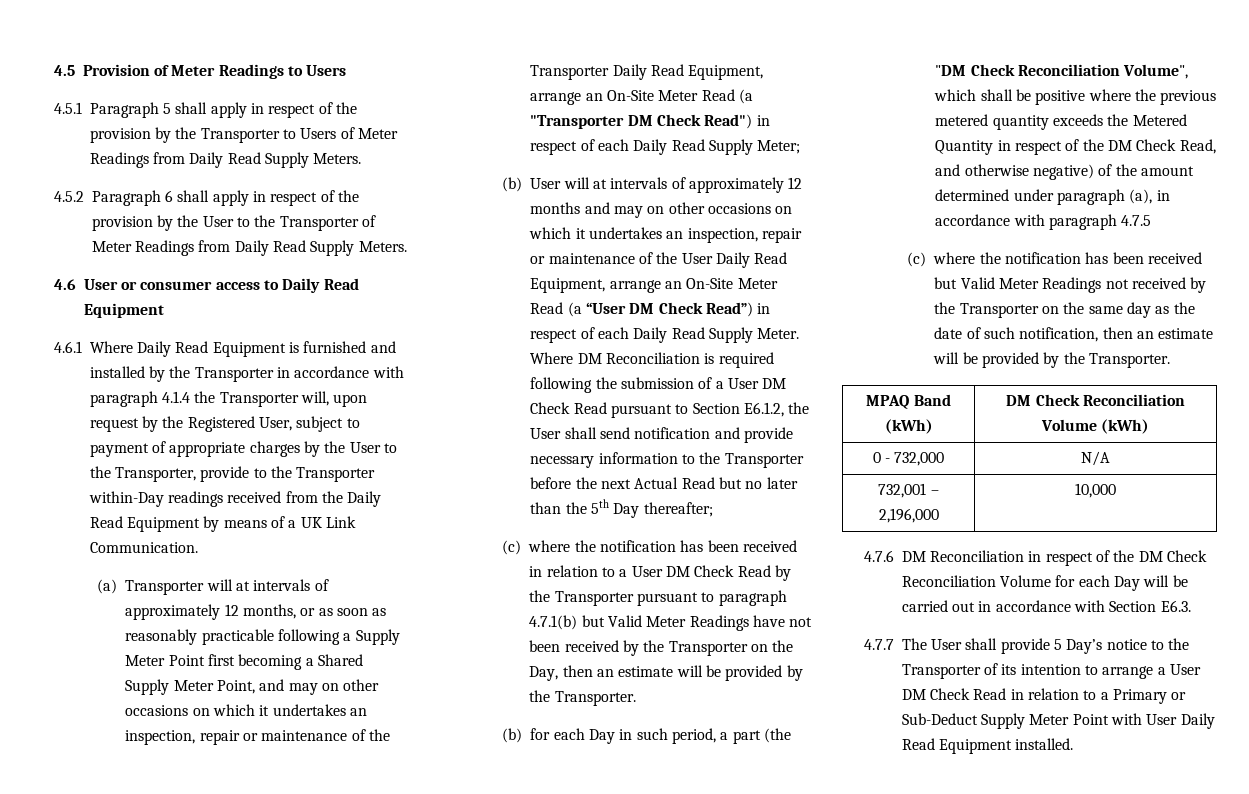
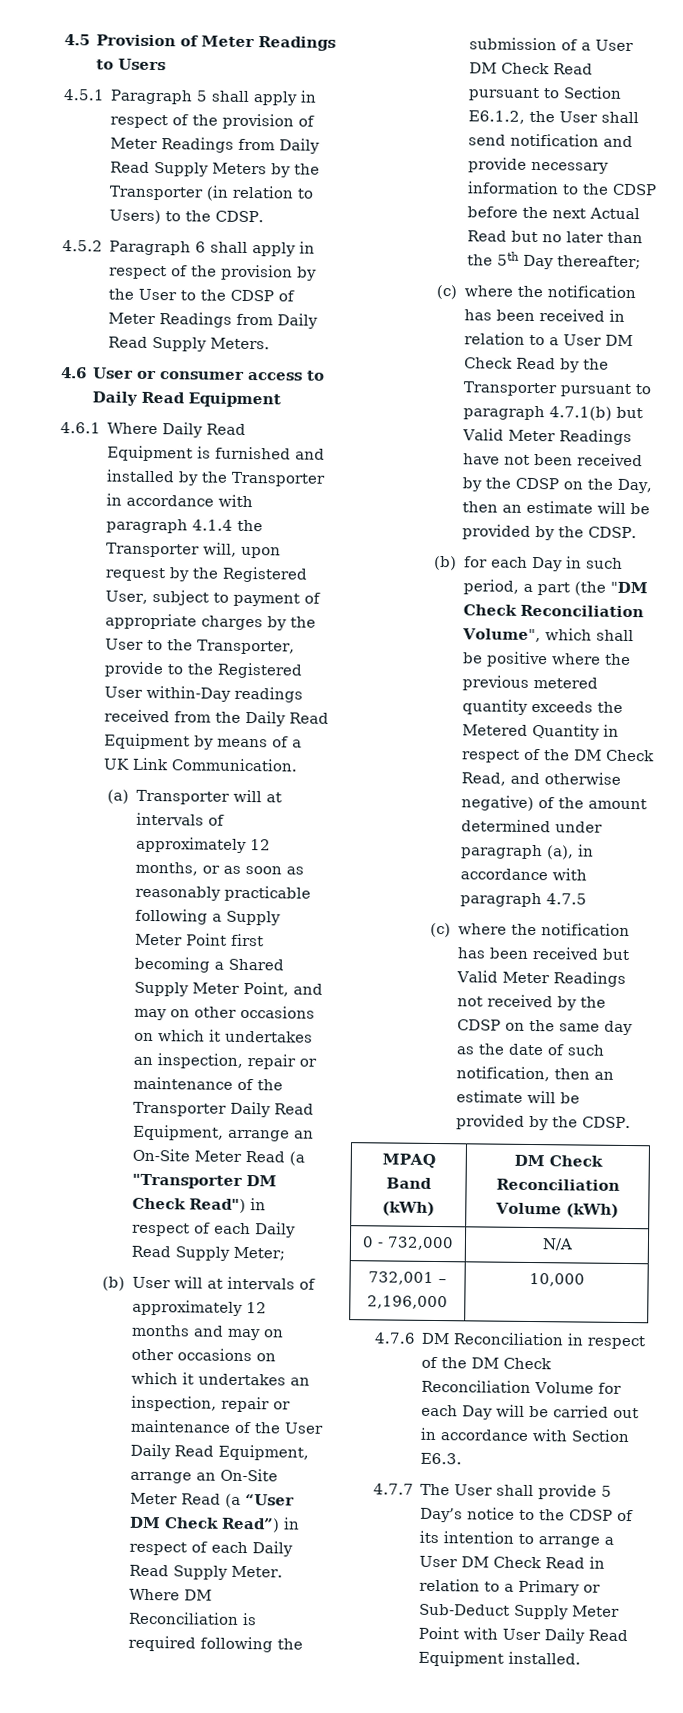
[155,127,399,143] [89,152,362,168] by the Transporter to Users of Meter Readings from Daily Read Supply Meters. -> [298,115,316,127] [110,137,321,154] [110,161,321,178] [109,185,314,201] [109,209,265,225] of Meter Readings from Daily Read Supply Meters by the Transporter (in relation to Users) to the CDSP.
[279,216,359,231] Transporter -> [230,289,275,302] CDSP
[296,467,376,482] Transporter -> [217,662,304,679] [104,686,144,698] Registered User
[724,453,804,468] Transporter -> [611,183,657,196] CDSP
[668,641,748,656] Transporter -> [514,477,559,490] CDSP
[554,691,636,706] Transporter. -> [587,526,637,539] CDSP.
[959,303,1039,318] Transporter -> [456,1019,501,1031] CDSP
[1089,353,1171,368] Transporter. -> [581,1116,631,1129] CDSP.
[901,664,981,679] Transporter -> [569,1509,614,1521] CDSP

